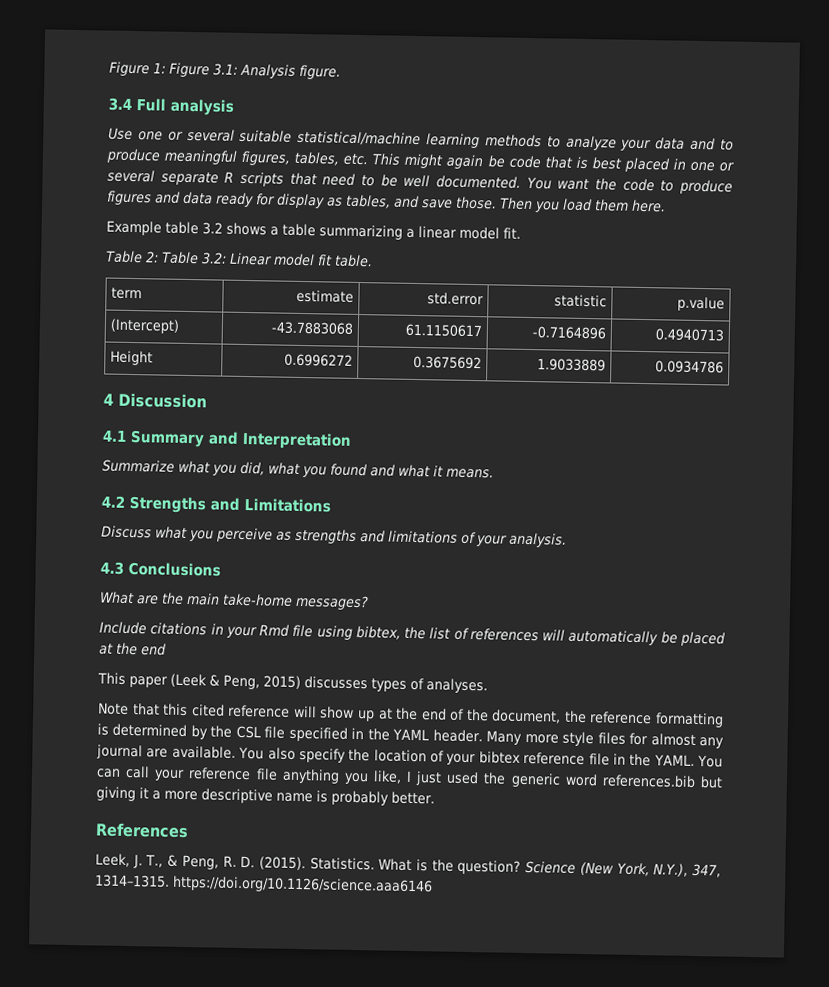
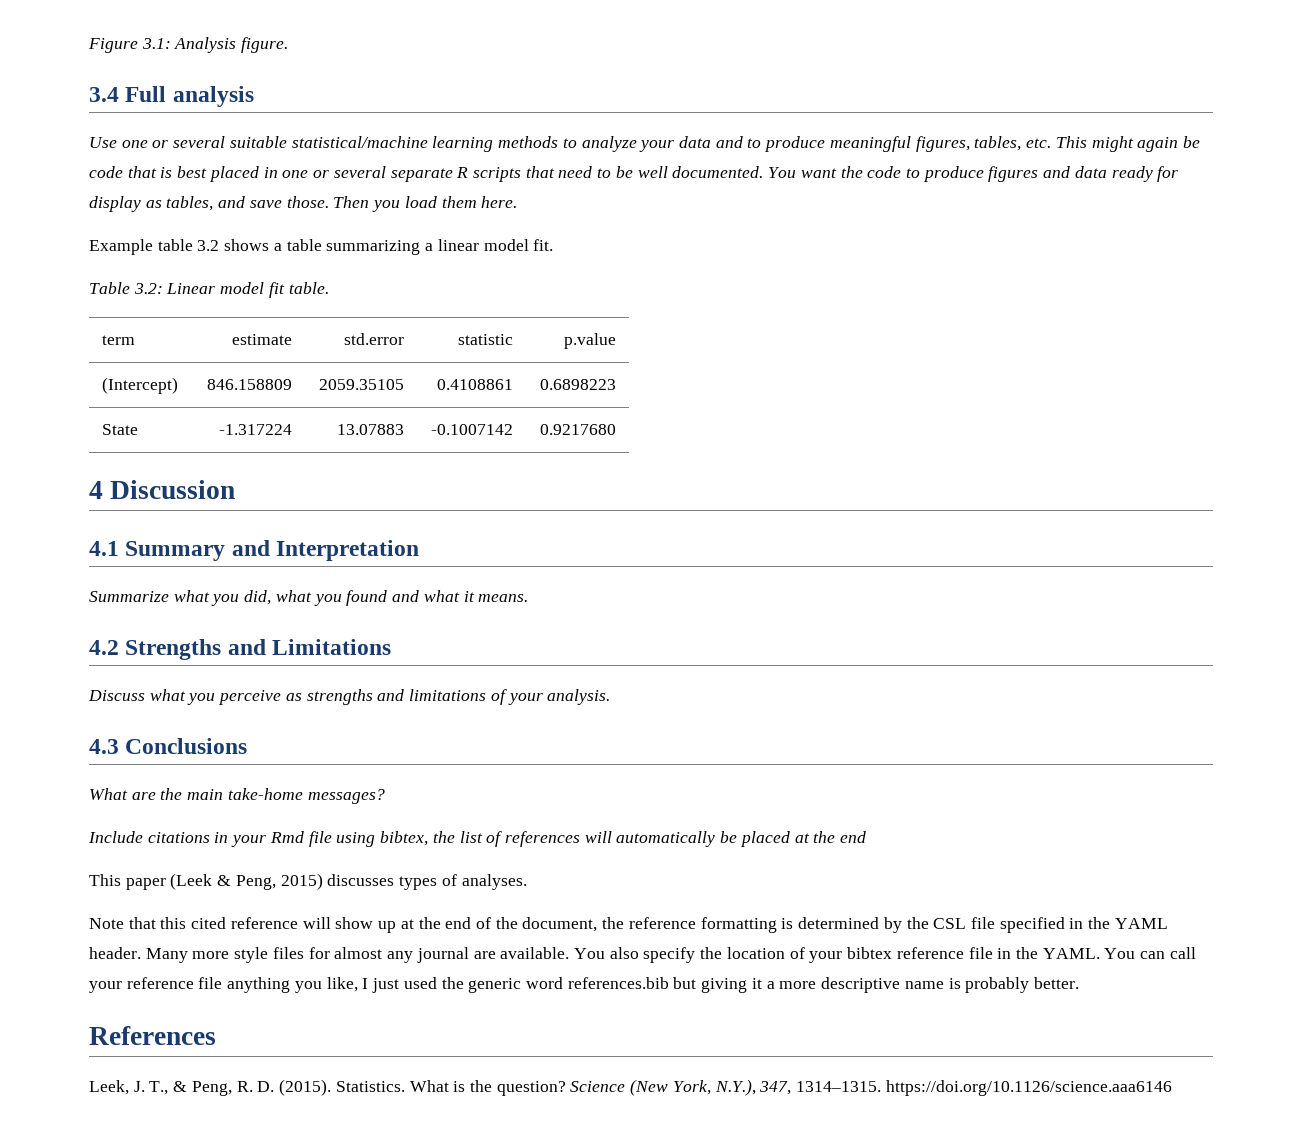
[109,61,210,78] Figure 1: Figure -> [88,38,138,53] Figure
[145,251,199,265] 2: Table -> (130, 288) none
[270,321,353,335] [404,323,482,338] [531,326,606,340] [654,328,724,342] [110,350,154,366] [283,353,353,367] [412,355,482,370] [536,358,606,372] [654,360,724,374] -43.7883068 | 61.1150617 | -0.7164896 | 0.4940713 // Height | 0.6996272 | 0.3675692 | 1.9033889 | 0.0934786 -> [206,379,292,390] [318,379,404,390] [436,379,513,390] [539,379,616,390] [102,424,139,435] [218,424,292,435] [336,424,404,435] [430,424,513,435] [539,424,616,435] 846.158809 | 2059.35105 | 0.4108861 | 0.6898223 // State | -1.317224 | 13.07883 | -0.1007142 | 0.9217680

